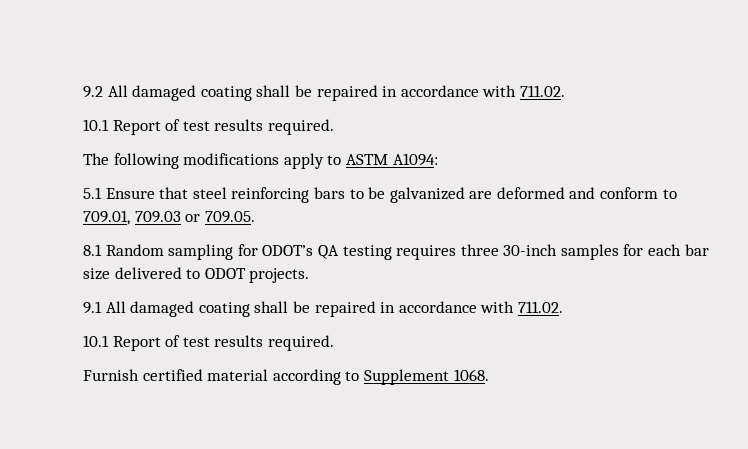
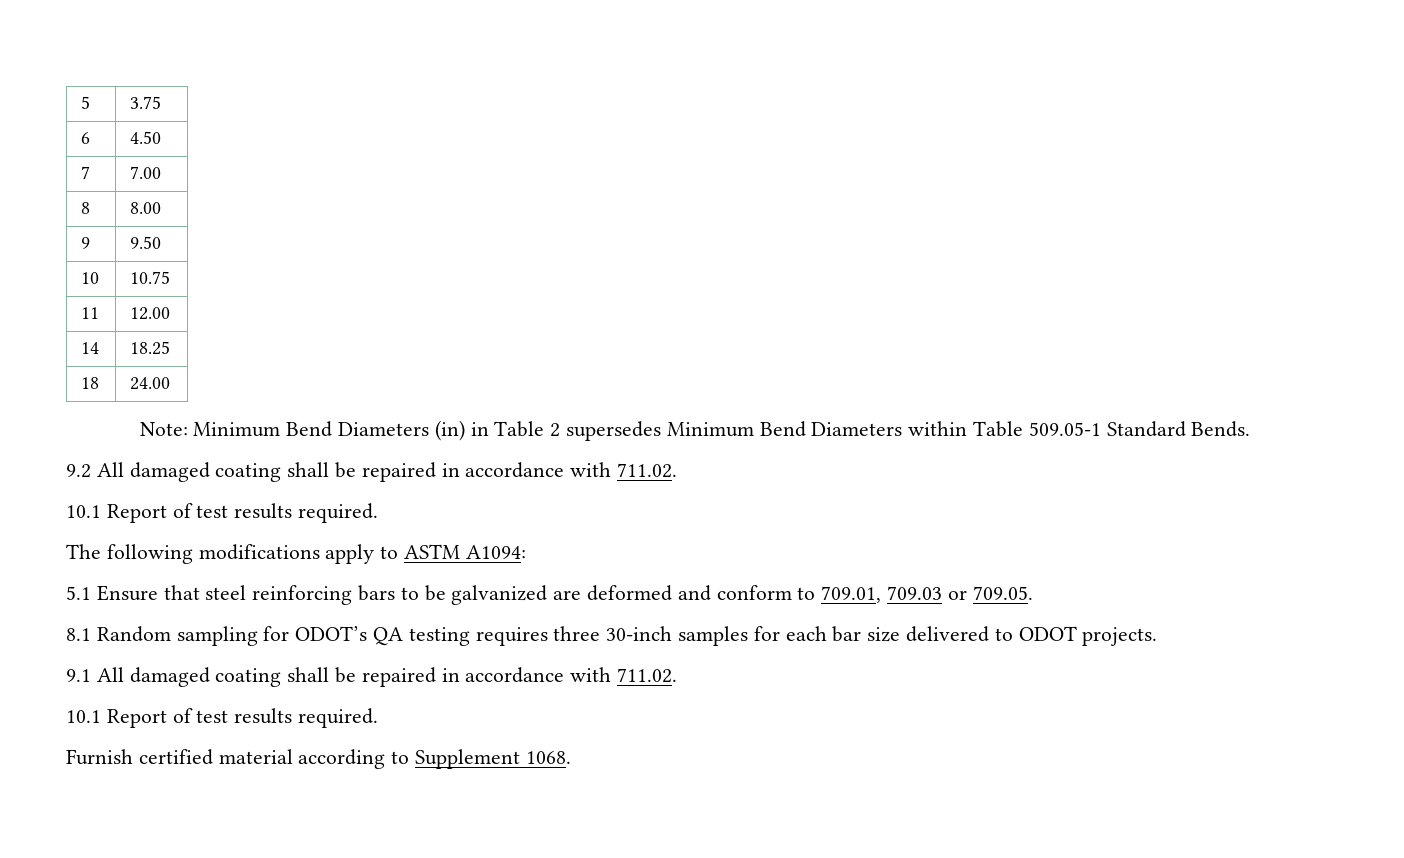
(83, 92) none -> [81,96,91,109] [130,96,162,109] [81,132,91,144] [130,131,162,144] [81,166,91,179] [130,166,162,179] [81,202,91,214] [130,202,162,214] [81,237,91,249] [130,236,162,249] [81,272,100,284] [130,271,171,284] [81,307,100,319] [130,307,171,320] [81,342,100,354] [130,341,171,355] [81,377,100,389] [130,377,171,390] [139,420,1251,441] 5 | 3.75 // 6 | 4.50 // 7 | 7.00 // 8 | 8.00 // 9 | 9.50 // 10 | 10.75 // 11 | 12.00 // 14 | 18.25 // 18 | 24.00 // Note: Minimum Bend Diameters (in) in Table 2 supersedes Minimum Bend Diameters within Table 509.05-1 Standard Bends. //

